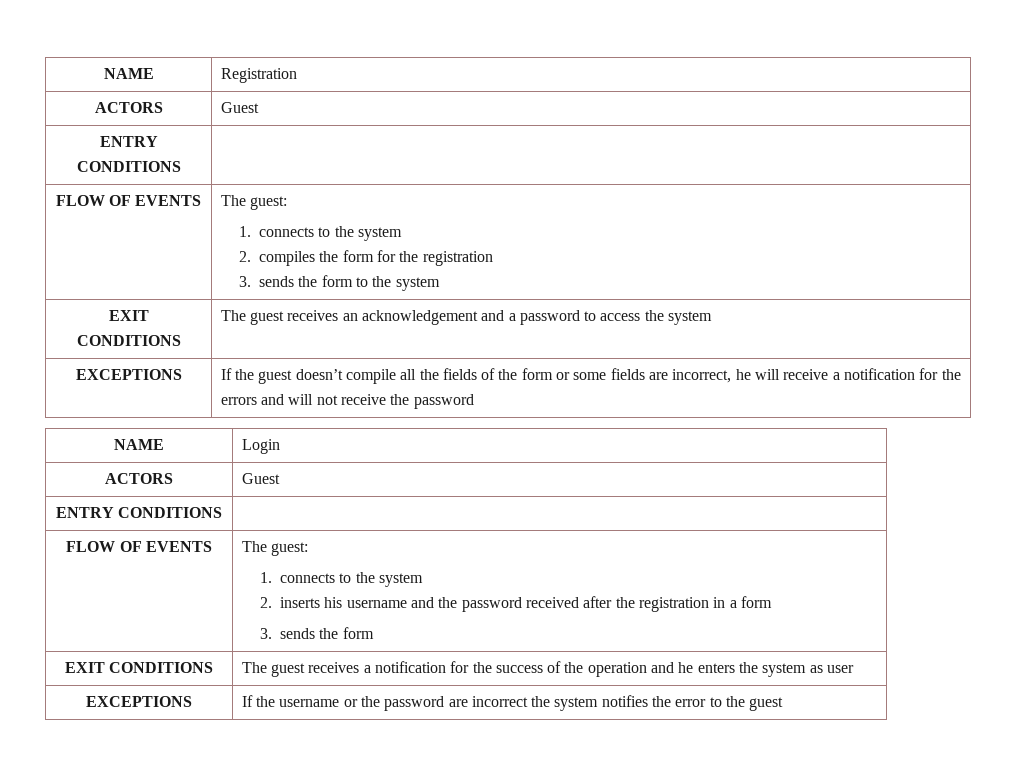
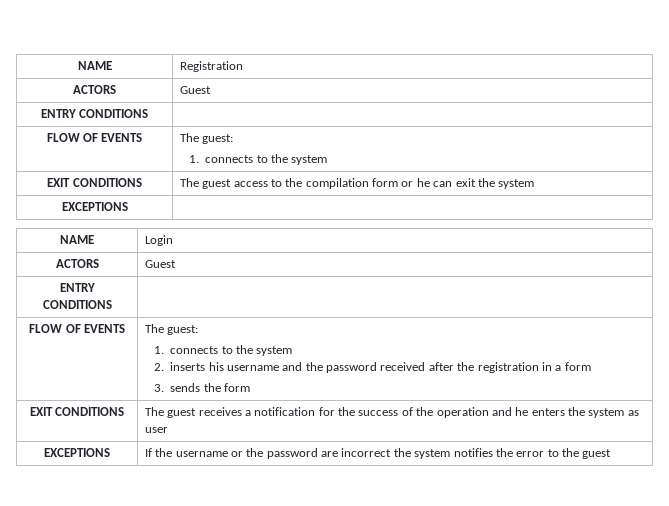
[238,250,493,266] [238,275,440,291] [108,310,149,321] [76,335,181,346] [220,310,713,325] [75,369,182,380] [220,368,961,384] [220,394,474,409] // 2. compiles the form for the registration // 3. sends the form to the system // EXIT CONDITIONS | The guest receives an acknowledgement and a password to access the system // EXCEPTIONS | If the guest doesn’t compile all the fields of the form or some fields are incorrect, he will receive a notification for the errors and will not receive the password -> [47,178,142,187] [179,178,535,189] [61,202,128,211] // EXIT CONDITIONS | The guest access to the compilation form or he can exit the system // EXCEPTIONS |

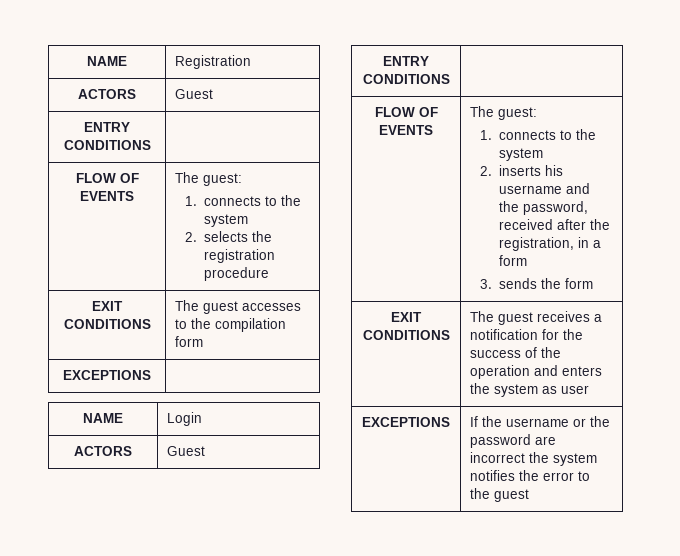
[47,178,142,187] [179,178,268,189] // EXIT CONDITIONS | The guest access -> [184,231,272,242] [203,249,275,263] [203,267,269,281] [92,301,123,311] [63,319,151,329] [174,300,301,314] // 2. selects the registration procedure // EXIT CONDITIONS | The guest accesses
[401,178,535,189] or he can exit the system -> (203, 341) none
[326,362,378,373] password -> [522,201,588,215] password,
[477,362,539,373] registration -> [498,237,574,251] registration,
[515,407,529,416] he -> (558, 370) none

